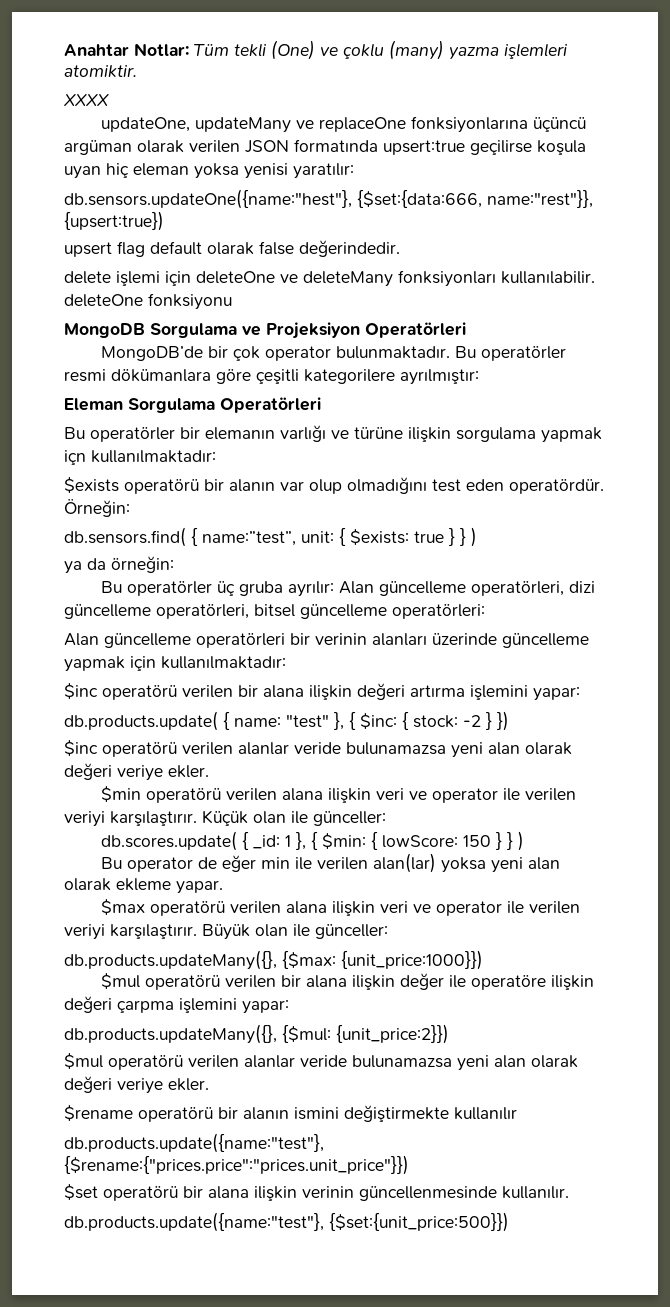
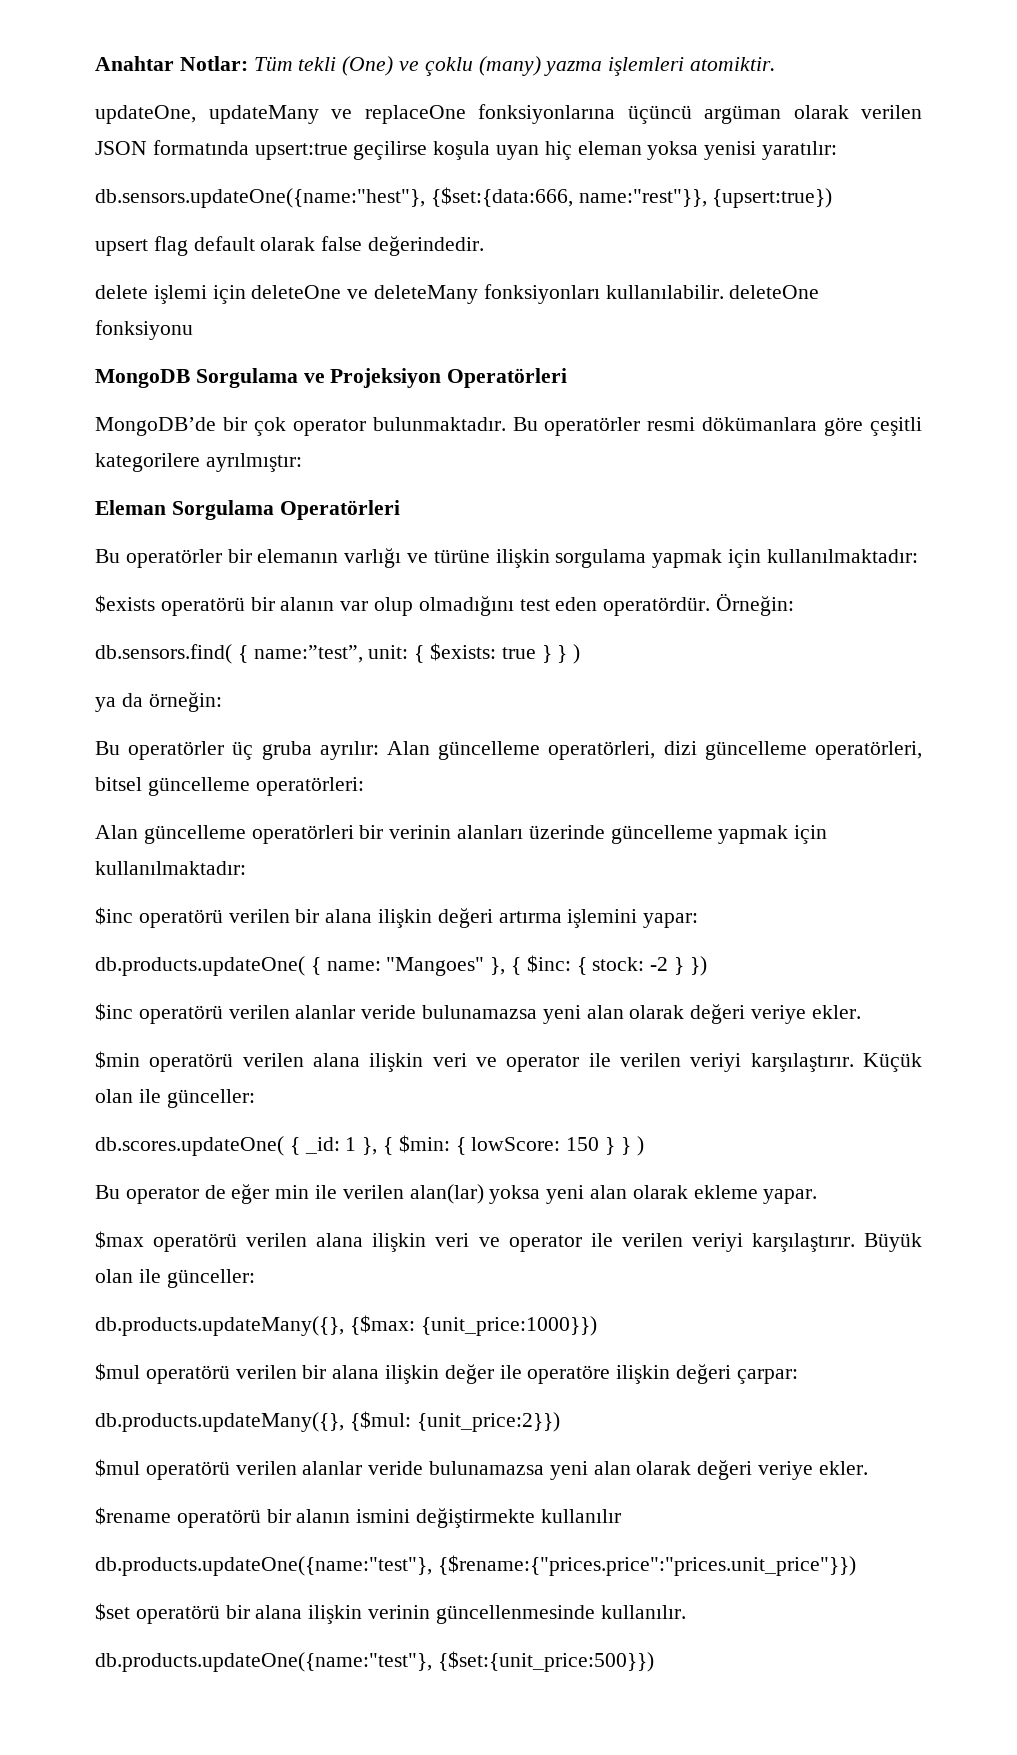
[63,94,109,106] // XXXX -> (776, 64) none
[64,450,86,465] içn -> [728,549,762,568] için
[64,711,218,731] db.products.update( -> [95,956,305,976] db.products.updateOne(
[286,714,329,728] "test" -> [386,957,485,976] "Mangoes"
[100,831,237,851] db.scores.update( -> [95,1136,284,1156] db.scores.updateOne(
[117,998,289,1014] çarpma işlemini yapar: -> [736,1369,798,1384] çarpar:
[64,1133,324,1153] db.products.update({name:"test"}, -> [95,1556,432,1576] db.products.updateOne({name:"test"},
[64,1212,324,1232] db.products.update({name:"test"}, -> [95,1652,432,1672] db.products.updateOne({name:"test"},

